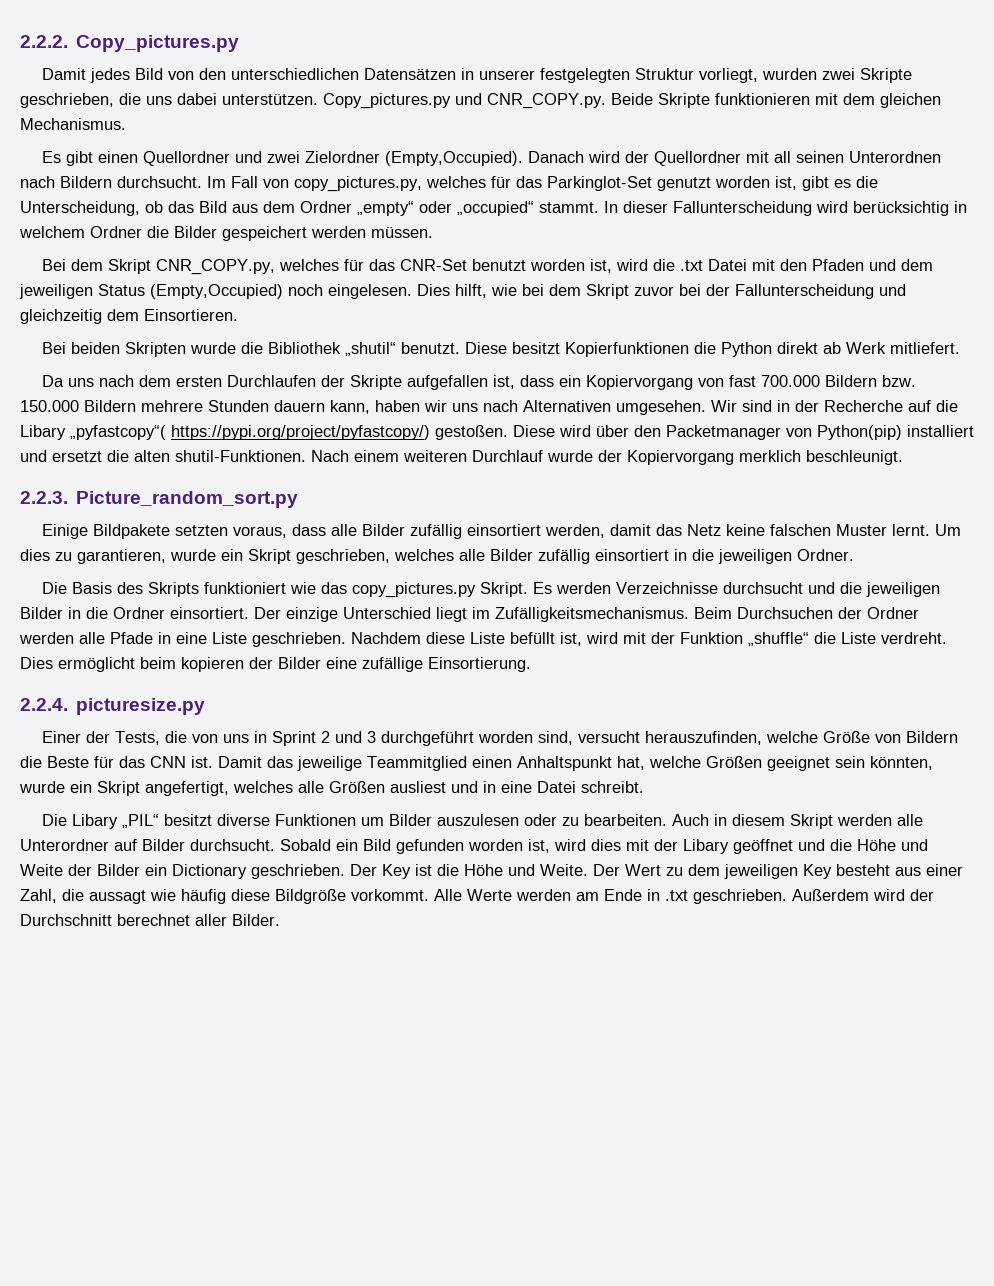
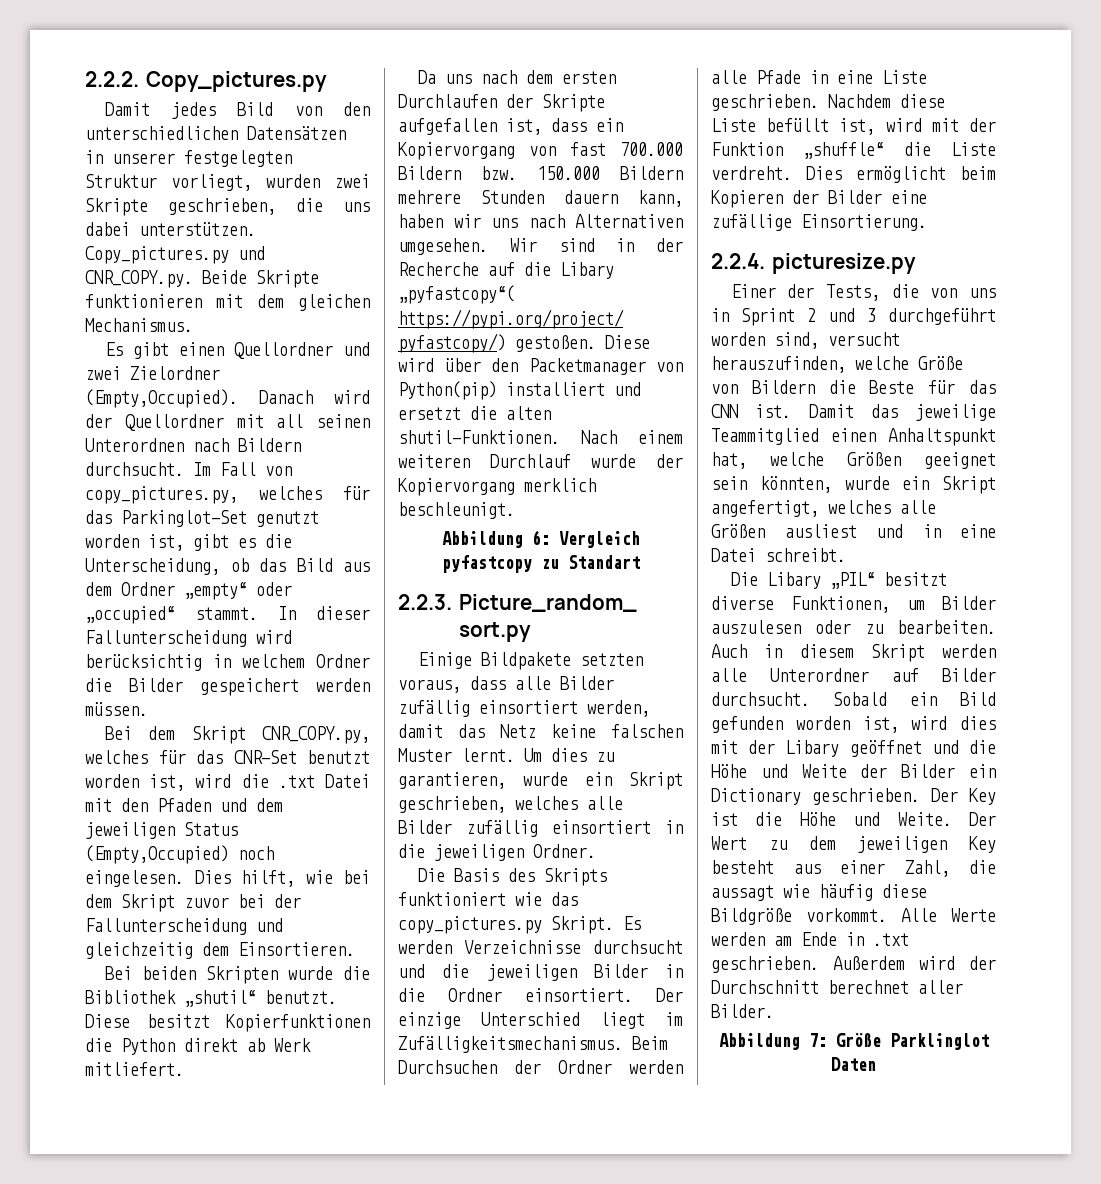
(903, 457) none -> [441,530,640,548] [441,555,640,573] // Abbildung 6: Vergleich pyfastcopy zu Standart
[181,657,244,672] kopieren -> [711,190,783,208] Kopieren
[275,814,357,826] Funktionen -> [791,596,890,613] Funktionen,
(280, 920) none -> [718,1033,989,1050] [831,1057,876,1071] // Abbildung 7: Größe Parklinglot Daten

